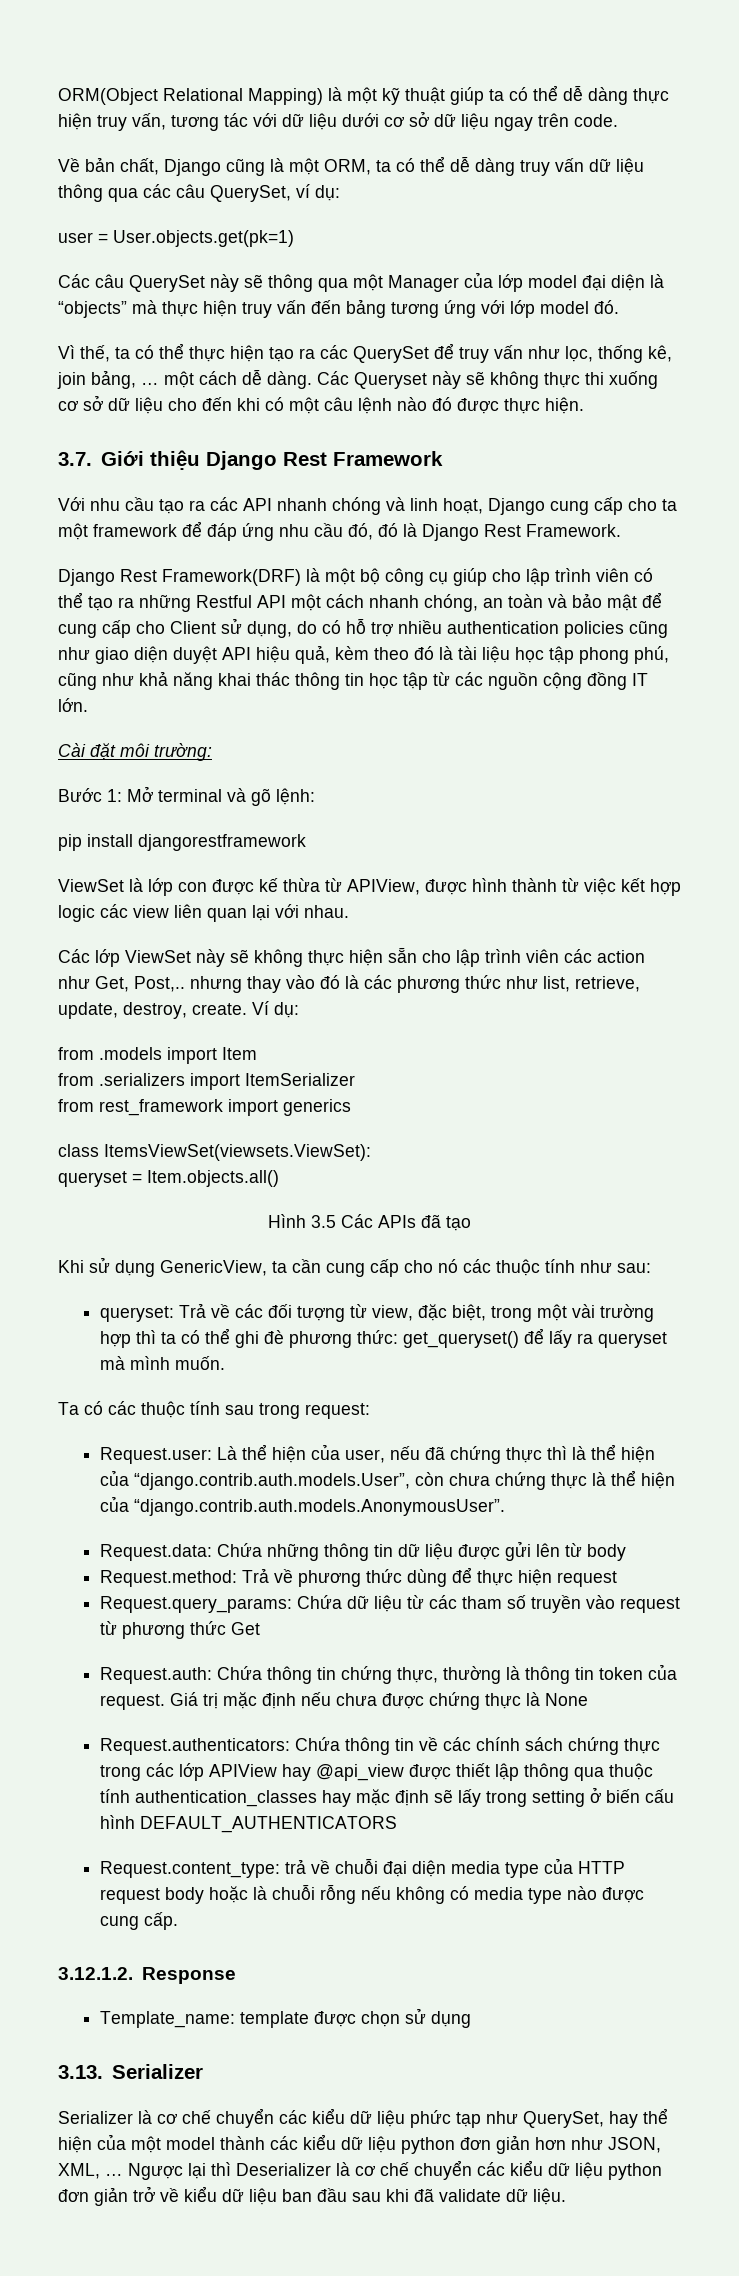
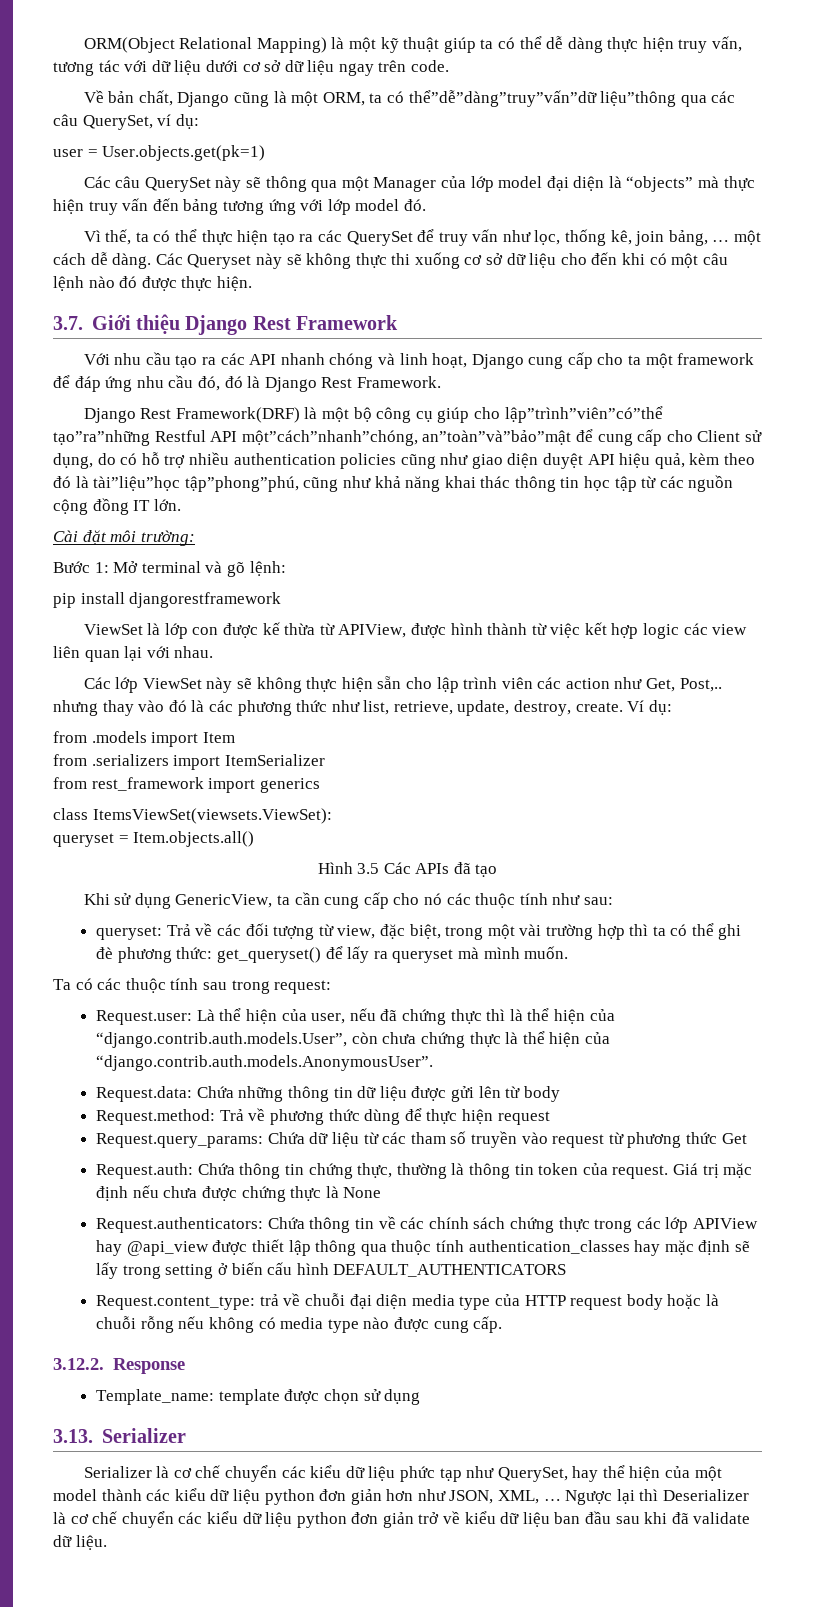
[420,156,644,176] [58,184,103,202] thể dễ dàng truy vấn dữ liệu thông -> [408,90,677,107] thể”dễ”dàng”truy”vấn”dữ liệu”thông
[526,568,653,586] [58,592,637,612] lập trình viên có thể tạo ra những Restful API một cách nhanh chóng, an toàn và bảo mật -> [504,406,663,423] [53,430,572,446] lập”trình”viên”có”thể tạo”ra”những Restful API một”cách”nhanh”chóng, an”toàn”và”bảo”mật
[458,646,669,664] tài liệu học tập phong phú, -> [93,476,299,492] tài”liệu”học tập”phong”phú,
[58,1967,133,1980] 3.12.1.2. -> [53,1358,104,1370] 3.12.2.

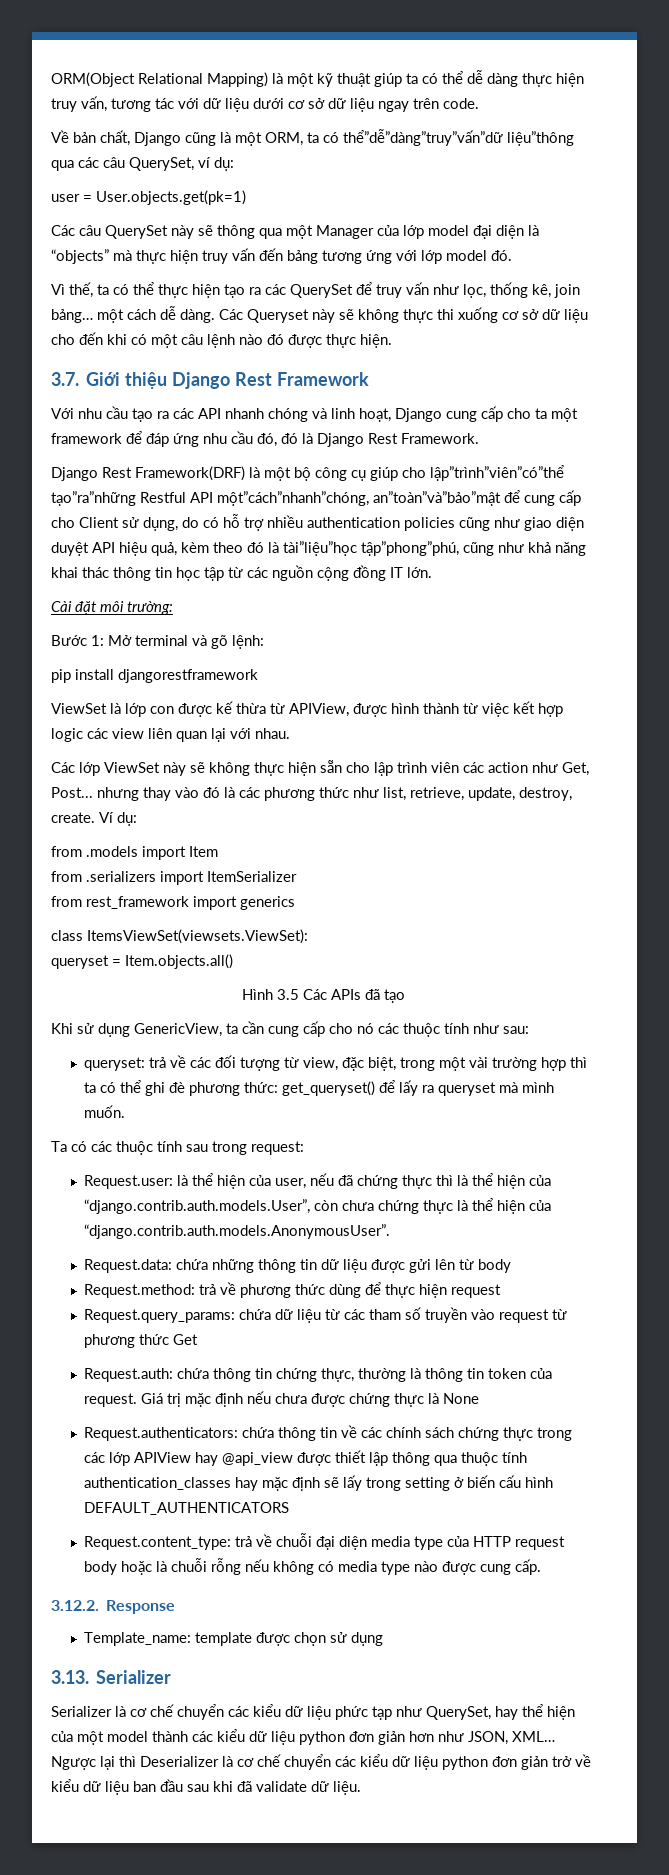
[668,230,730,246] bảng, … -> [51,309,93,323] bảng…
[679,678,722,692] Post,.. -> [51,787,93,798] Post...
[166,924,191,936] Trả -> [148,1057,166,1068] trả
[196,1009,215,1021] Là -> [176,1175,188,1186] là
[196,1086,234,1098] Chứa -> [175,1259,208,1270] chứa
[219,1109,244,1121] Trả -> [198,1284,216,1295] trả
[267,1132,305,1144] Chứa -> [238,1309,271,1320] chứa
[197,1163,235,1175] Chứa -> [176,1368,209,1379] chứa
[267,1217,305,1229] Chứa -> [241,1427,274,1438] chứa
[498,1490,561,1504] XML, … -> [512,1731,555,1742] XML…

